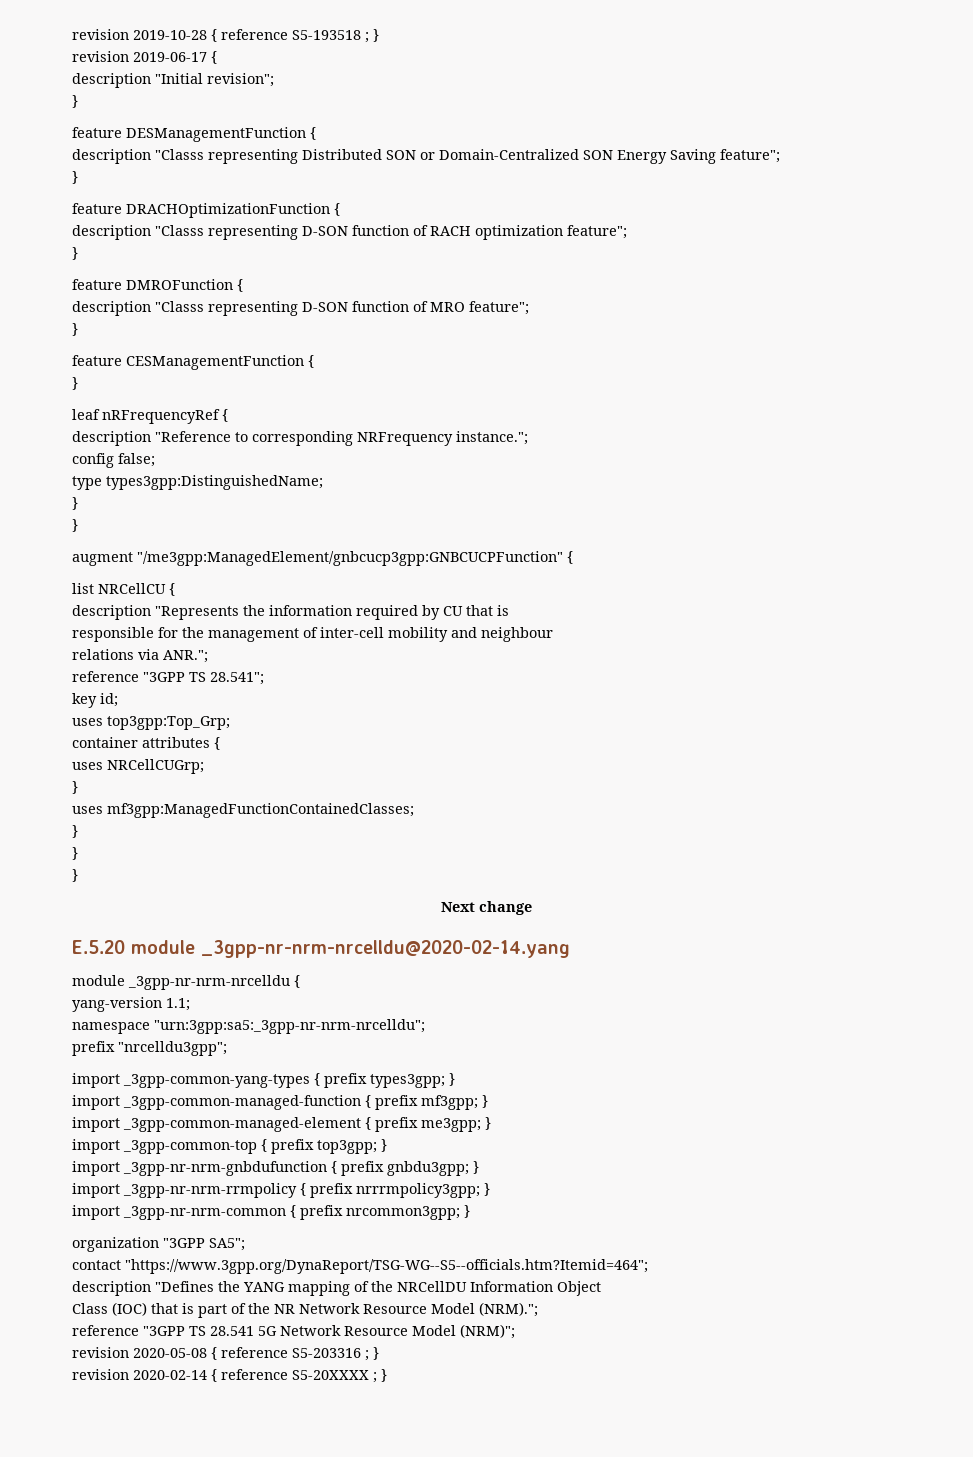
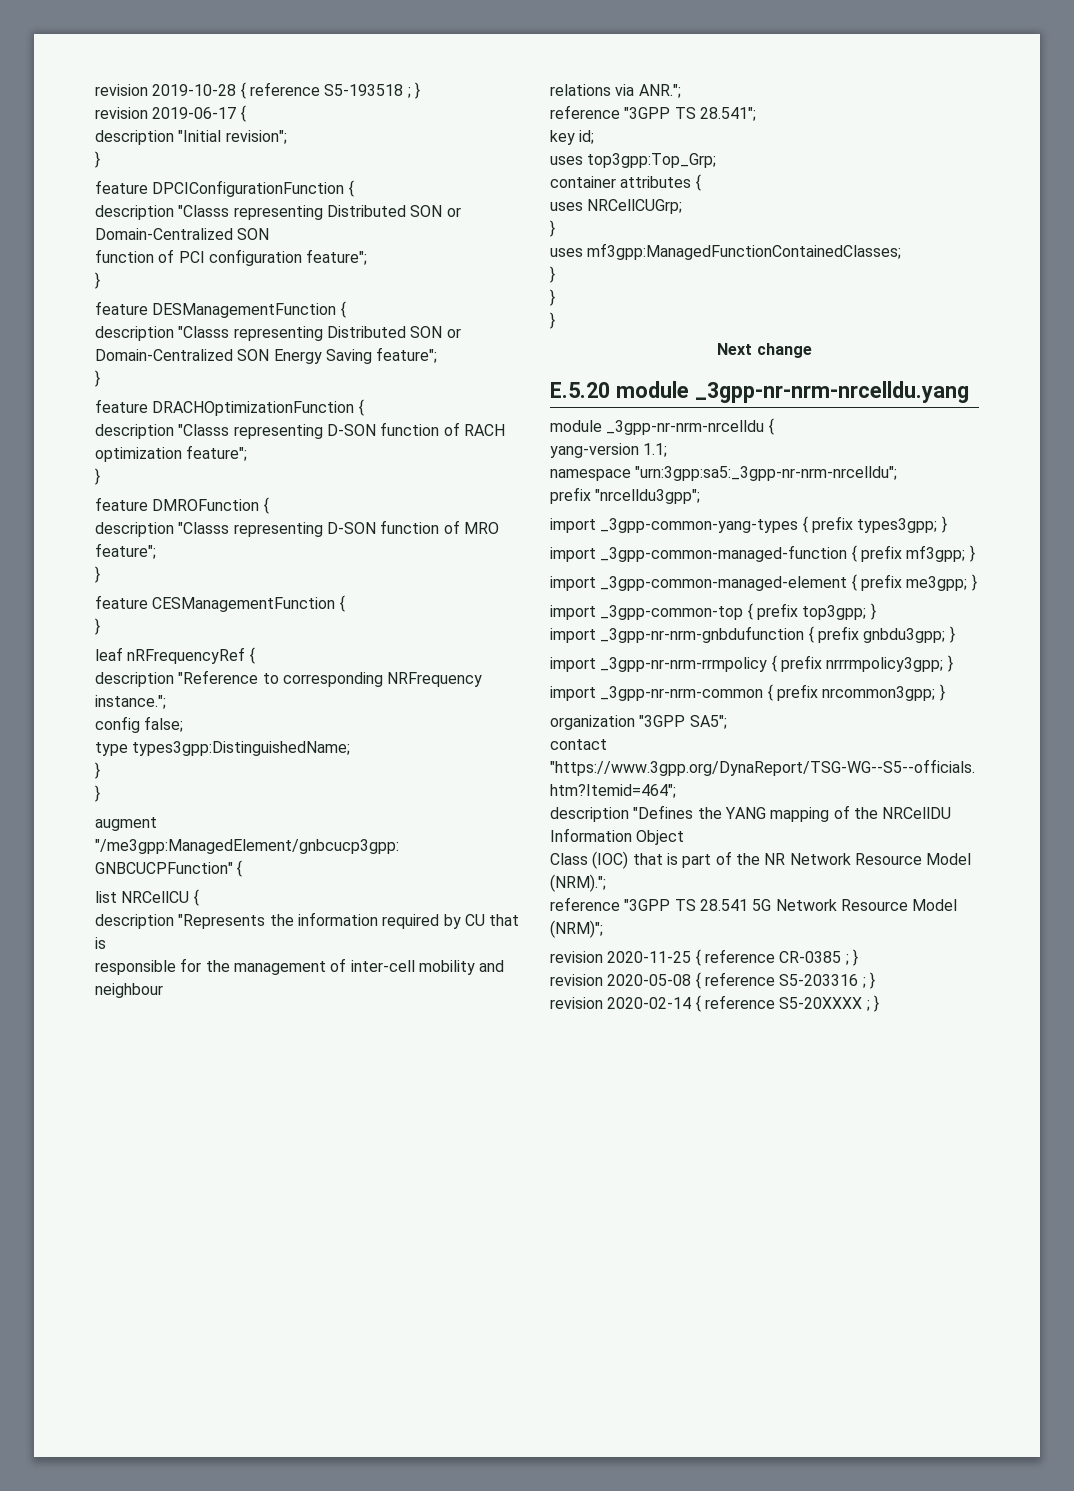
(78, 101) none -> [95,180,354,197] [95,205,461,220] [95,228,270,240] [95,249,368,266] [95,272,100,289] // feature DPCIConfigurationFunction { // description "Classs representing Distributed SON or Domain-Centralized SON // function of PCI configuration feature"; // }
[201,940,570,958] _3gpp-nr-nrm-nrcelldu@2020-02-14.yang -> [694,381,969,403] _3gpp-nr-nrm-nrcelldu.yang
(515, 1331) none -> [550,949,858,966] // revision 2020-11-25 { reference CR-0385 ; }

